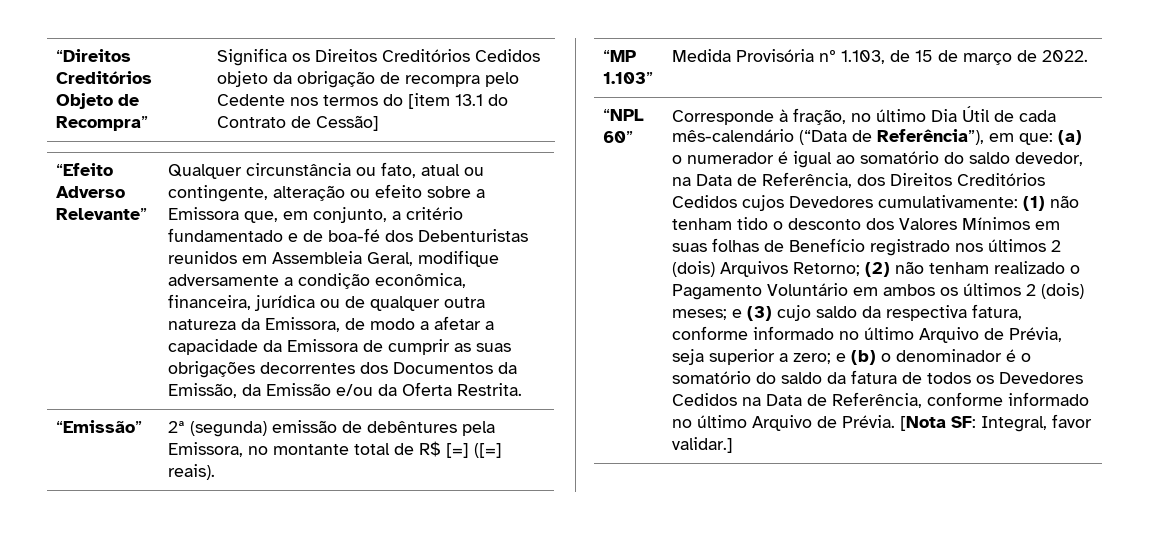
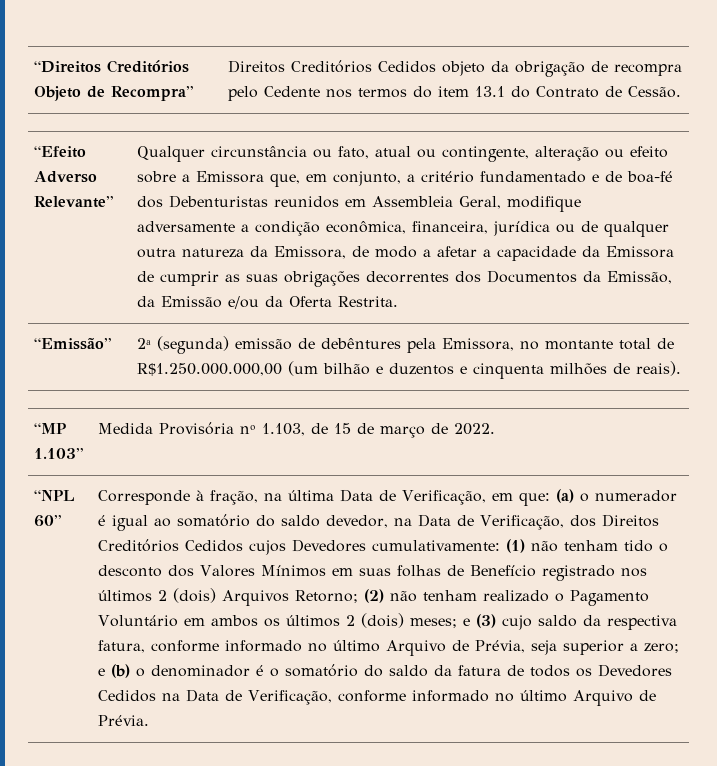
[217,48,311,66] Significa os -> (194, 93) none
[408,93,451,109] [item -> [438,86,470,97] item
[316,115,380,131] Cessão] -> [628,86,682,98] Cessão.
[419,441,503,458] R$ [=] ([=] -> [137,361,631,379] R$1.250.000.000,00 (um bilhão e duzentos e cinquenta milhões de
[851,106,1057,122] [672,129,985,145] no último Dia Útil de cada mês-calendário (“Data de Referência”), -> [264,489,487,505] na última Data de Verificação,
[762,172,853,188] Referência, -> [480,515,565,530] Verificação,
[832,392,923,408] Referência, -> [248,690,333,705] Verificação,
[900,414,1093,432] [672,437,734,453] [Nota SF: Integral, favor validar.] -> (150, 720) none

